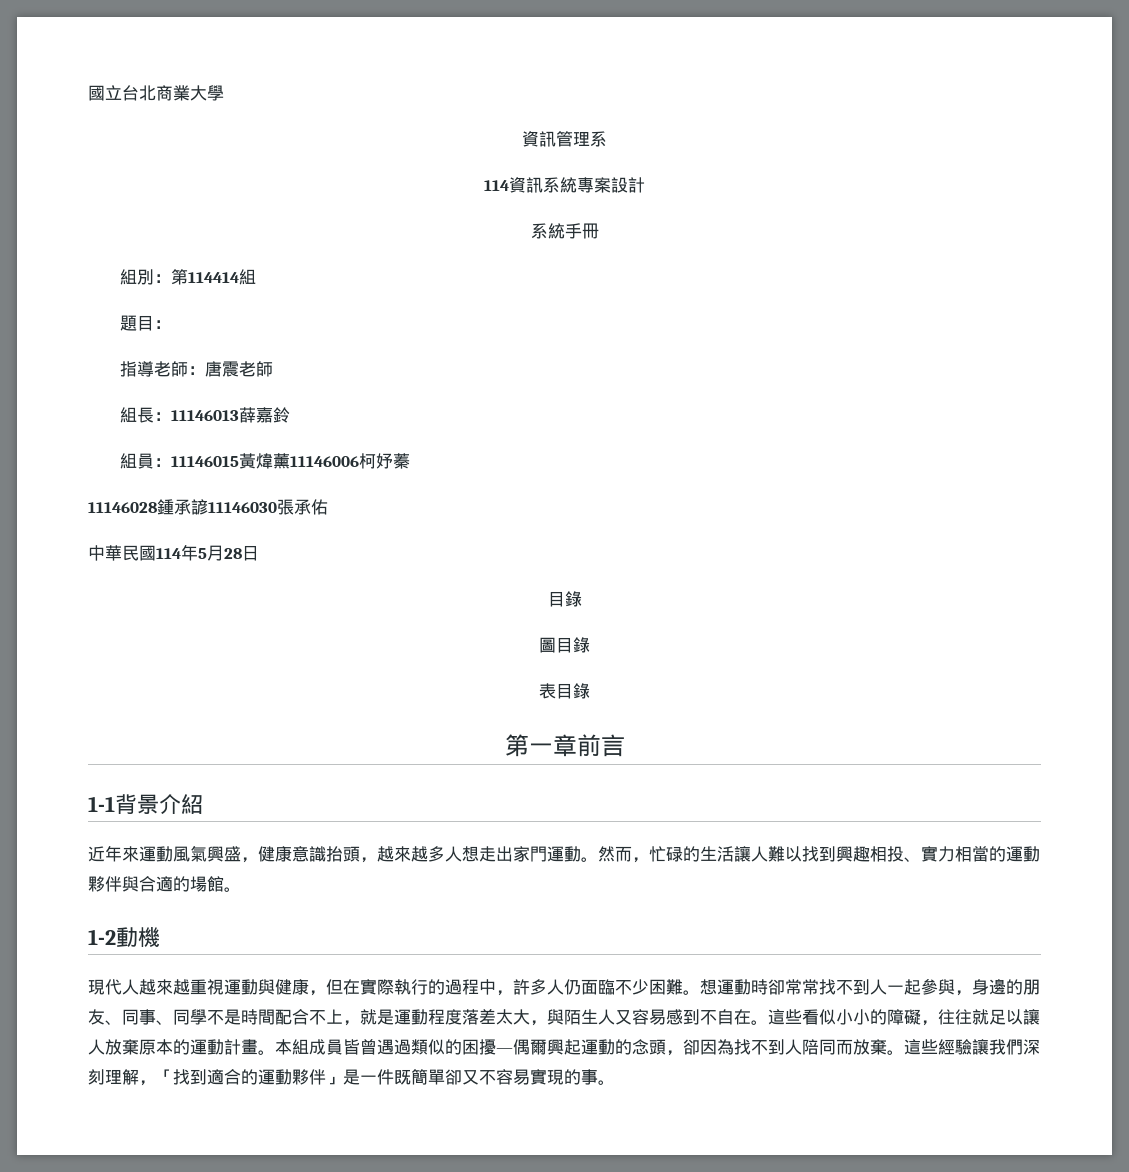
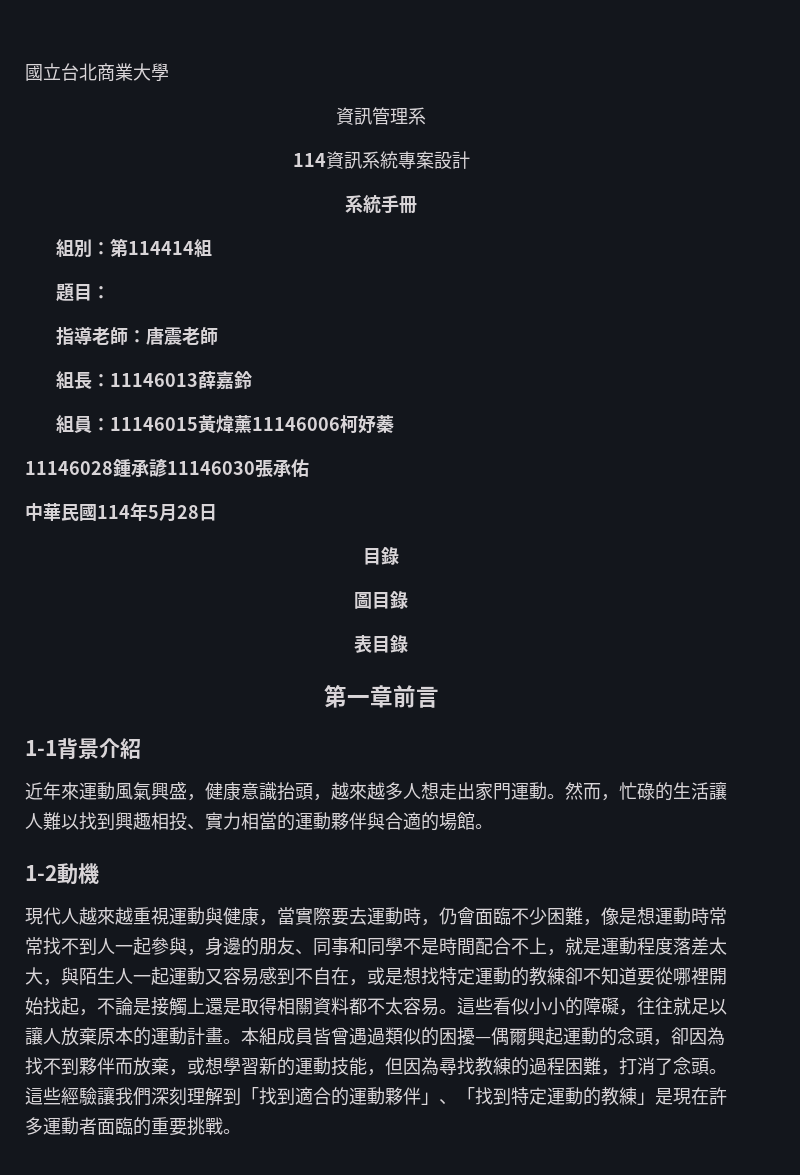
[326,979,581,996] 但在實際執行的過程中，許多人仍 -> [277,907,475,926] 當實際要去運動時，仍會
[683,990,700,995] 。 -> [583,907,637,926] ，像是
[768,979,785,995] 卻 -> (709, 916) none
[156,1020,173,1025] 、 -> [349,937,367,955] 和
(615, 1017) none -> [133,967,205,985] 一起運動
(751, 1017) none -> [349,967,727,986] [25,997,439,1016] ，或是想找特定運動的教練卻不知道要從哪裡開始找起，不論是接觸上還是取得相關資料都不太容易
[785,1039,887,1055] 人陪同而放棄 -> [79,1057,709,1076] 夥伴而放棄，或想學習新的運動技能，但因為尋找教練的過程困難，打消了念頭
[139,1080,156,1086] ， -> [223,1087,241,1105] 到
[343,1069,598,1085] 是一件既簡單卻又不容易實現的事 -> [439,1087,727,1106] [25,1117,223,1136] 、「找到特定運動的教練」是現在許多運動者面臨的重要挑戰

